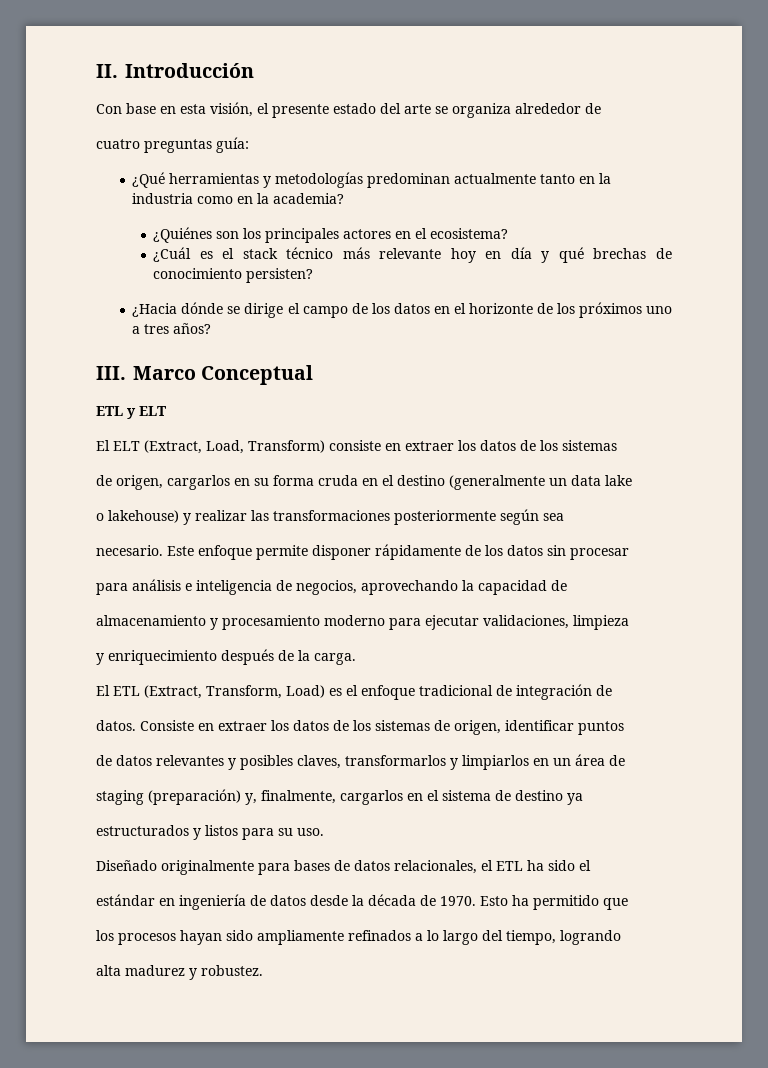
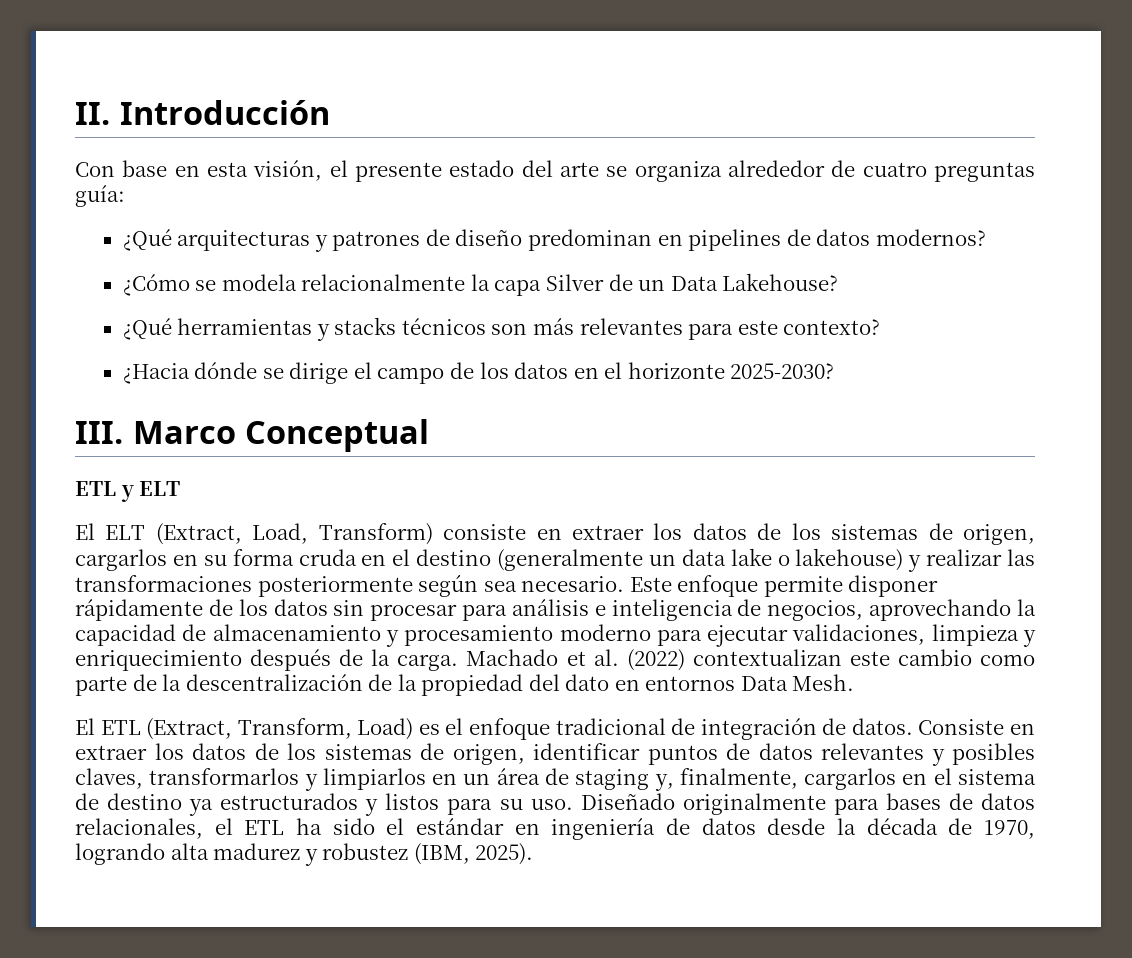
(601, 108) // -> (856, 168) none
[169,172,612,188] [132,193,345,204] [153,227,509,243] [153,247,672,263] [153,268,314,283] herramientas y metodologías predominan actualmente tanto en la industria como en la academia? // ¿Quiénes son los principales actores en el ecosistema? // ¿Cuál es el stack técnico más relevante hoy en día y qué brechas de conocimiento persisten? -> [177,229,986,252] [122,273,839,296] [122,317,881,341] arquitecturas y patrones de diseño predominan en pipelines de datos modernos? // ¿Cómo se modela relacionalmente la capa Silver de un Data Lakehouse? // ¿Qué herramientas y stacks técnicos son más relevantes para este contexto?
[536,302,672,318] [132,323,212,334] de los próximos uno a tres años? -> [730,363,835,379] 2025-2030?
(617, 445) // -> (919, 532) none
(632, 480) // -> (772, 557) none
(564, 517) // -> (517, 586) none
(629, 554) // -> (458, 612) none
(567, 585) // -> (207, 632) none
(629, 622) // -> (1019, 635) none
(356, 659) none -> [466,649,1035,671] [75,674,855,696] Machado et al. (2022) contextualizan este cambio como parte de la descentralización de la propiedad del dato en entornos Data Mesh.
(612, 690) // -> (847, 726) none
(624, 728) // -> (718, 755) none
[96,789,241,805] // staging (preparación) -> [575,769,650,790] staging
(583, 799) // -> (214, 807) none
(324, 832) // -> (573, 804) none
(591, 865) // -> (405, 826) none
[440,895,628,910] [96,930,556,945] 1970. Esto ha permitido que // los procesos hayan sido ampliamente refinados a lo largo del tiempo, -> [983,820,1035,839] 1970,
(621, 937) // -> (165, 854) none
[201,965,263,976] robustez. -> [322,843,534,865] robustez (IBM, 2025).

